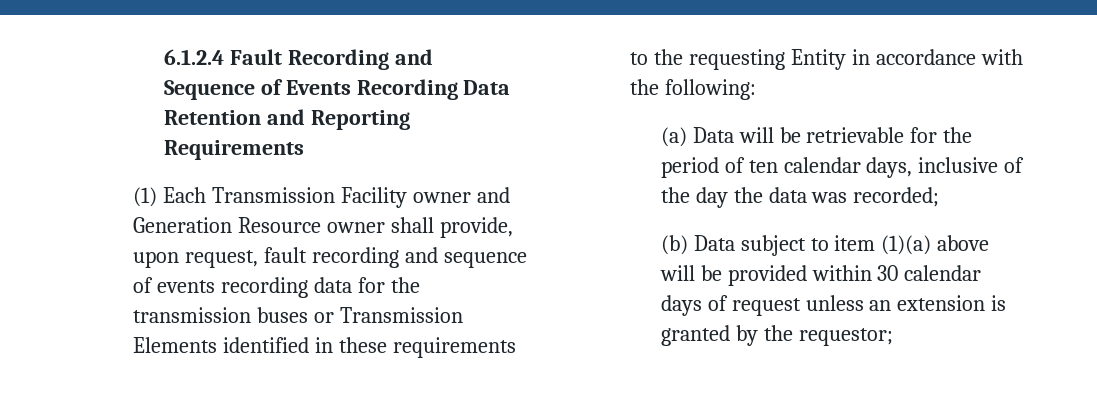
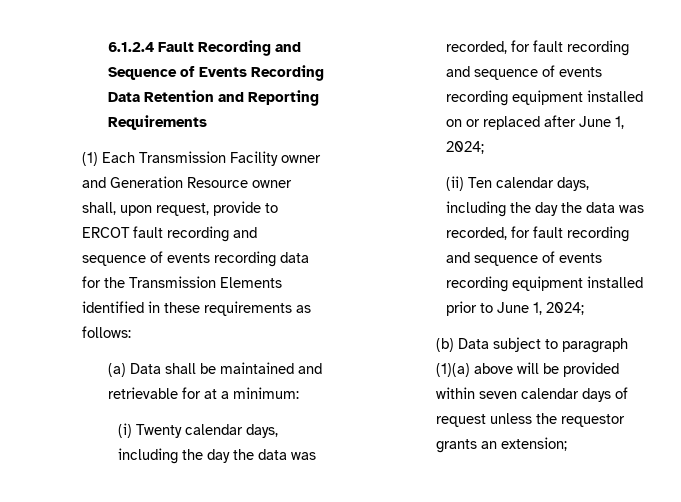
[390,217,513,238] [133,250,259,268] shall provide, upon request, -> [81,201,278,216] [81,227,130,238] shall, upon request, provide to ERCOT
[133,307,335,323] transmission buses or -> (125, 282) none
[630,49,1023,70] [630,79,757,100] [660,127,973,147] [660,157,1025,178] [660,187,940,208] to the requesting Entity in accordance with the following: // (a) Data will be retrievable for the period of ten calendar days, inclusive of the day the data was recorded; -> [295,305,311,313] [81,326,131,338] [107,362,322,377] [107,387,299,399] [117,423,278,438] [117,448,316,464] [445,40,629,56] [445,65,602,80] [445,90,643,106] [445,115,624,130] [445,141,484,154] [445,176,589,191] [445,201,644,217] [445,226,629,242] [445,251,602,266] [445,276,643,292] [445,301,584,316] as follows: // (a) Data shall be maintained and retrievable for at a minimum: // (i) Twenty calendar days, including the day the data was recorded, for fault recording and sequence of events recording equipment installed on or replaced after June 1, 2024; // (ii) Ten calendar days, including the day the data was recorded, for fault recording and sequence of events recording equipment installed prior to June 1, 2024;
[834,235,876,251] item -> [561,338,628,353] paragraph
[877,265,899,281] 30 -> [478,391,517,399] seven
[869,295,1007,311] [660,325,893,346] an extension is granted by the requestor; -> [535,413,625,427] [435,437,567,453] the requestor grants an extension;

